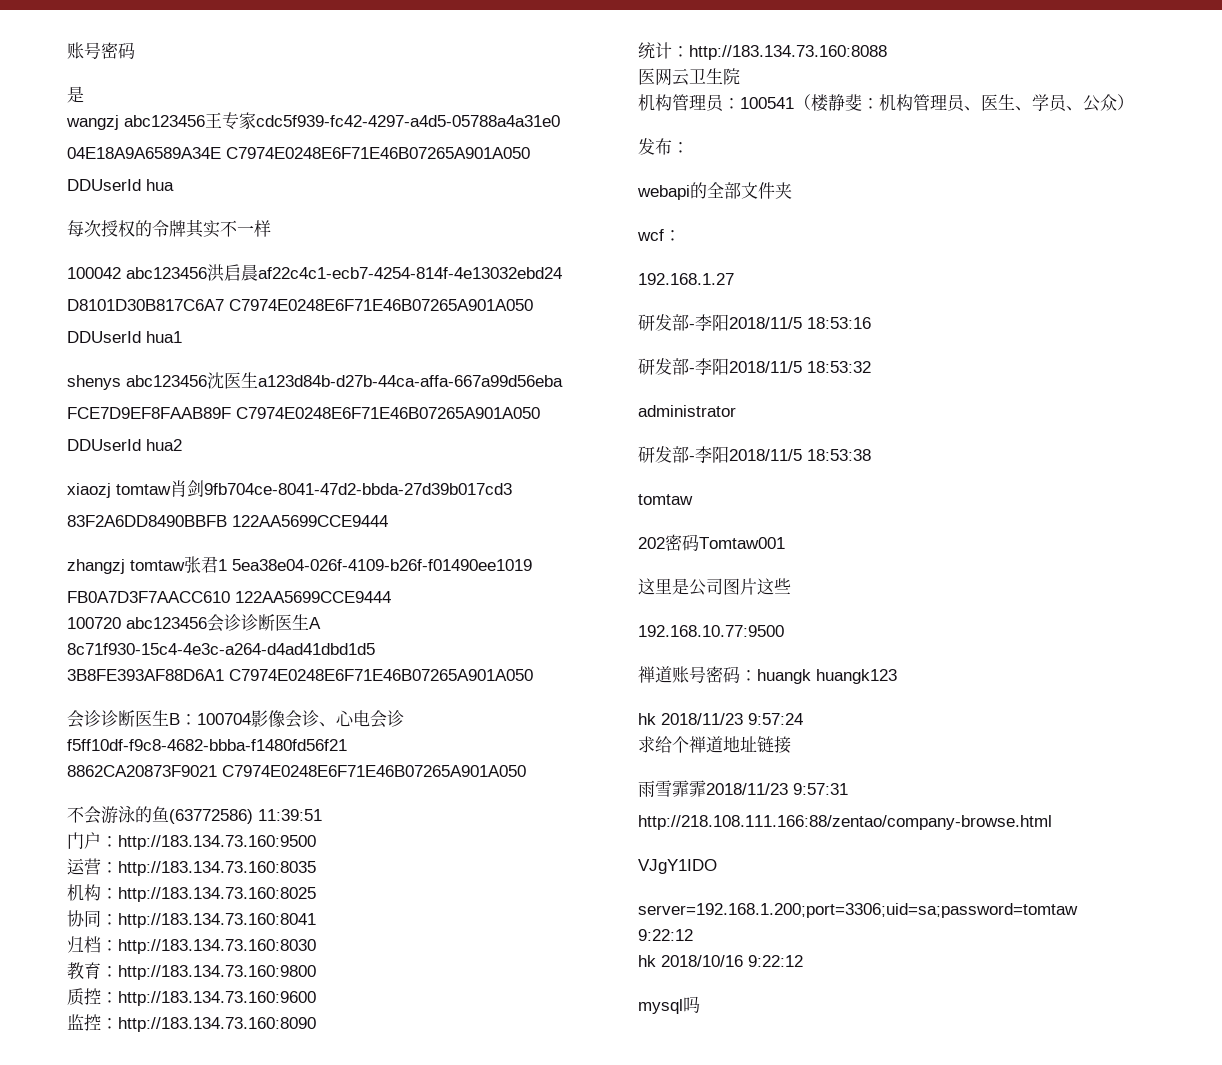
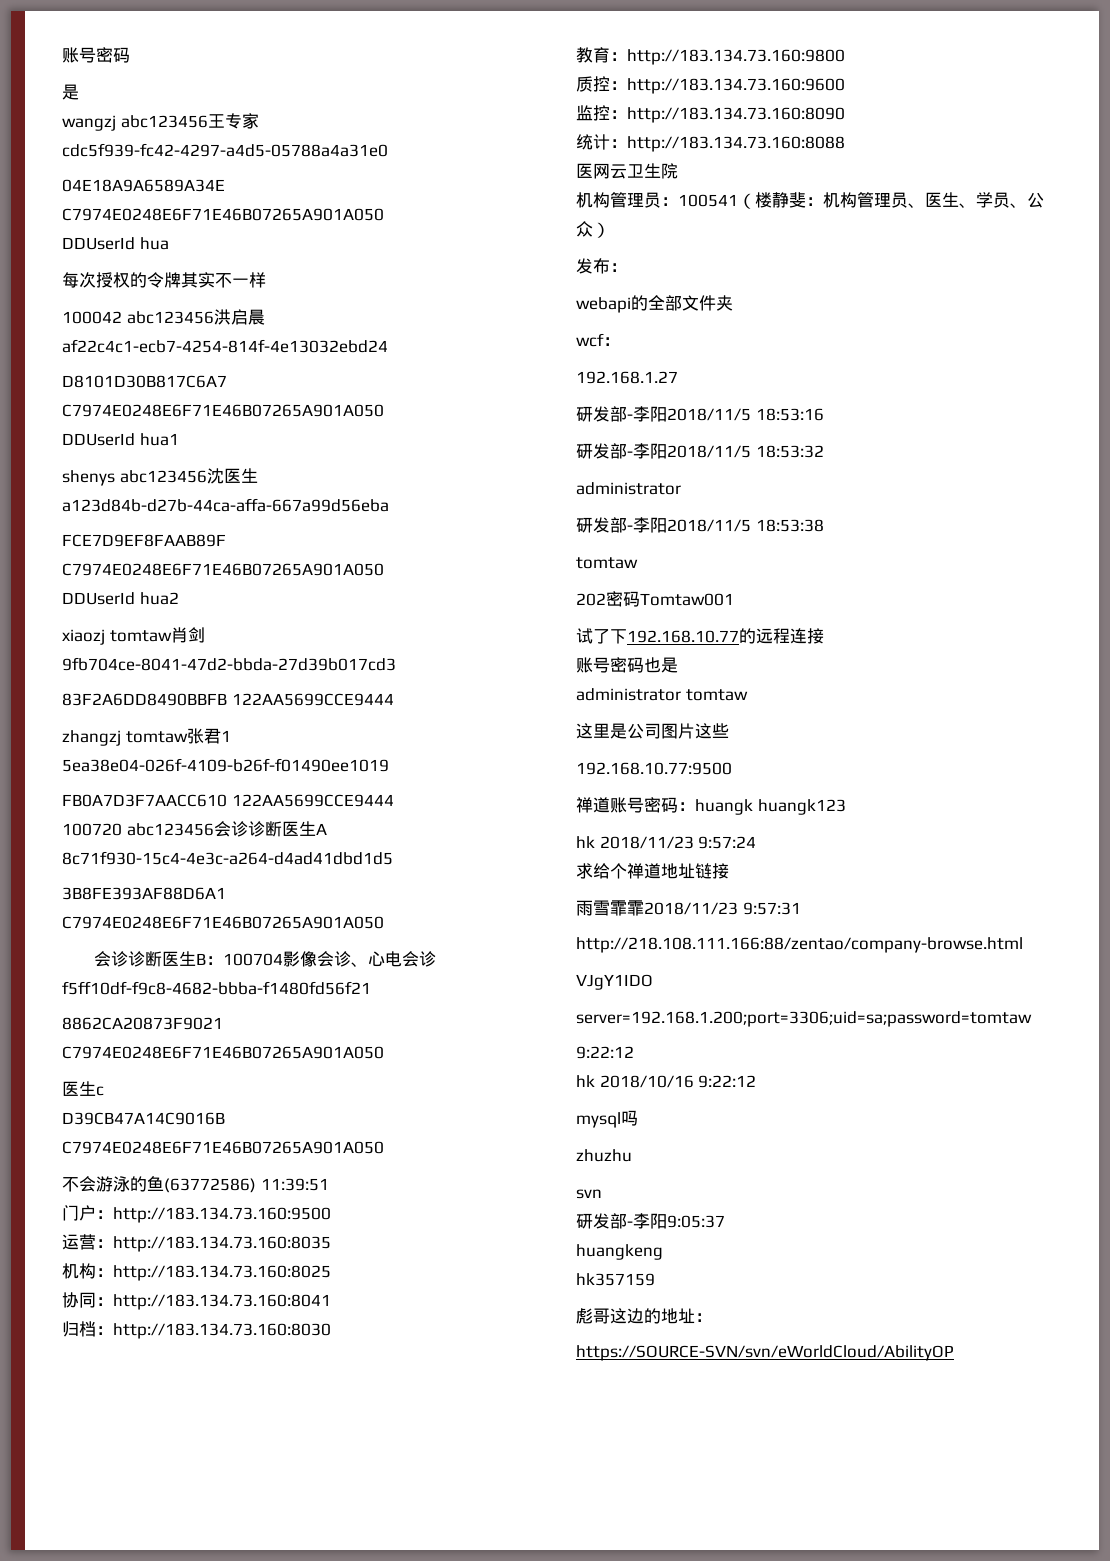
(526, 771) none -> [62,1081,104,1096] [62,1112,225,1125] [62,1141,384,1154] // 医生c // D39CB47A14C9016B C7974E0248E6F71E46B07265A901A050
(785, 543) none -> [576,628,824,644] [576,657,678,673] [576,688,748,701] // 试了下192.168.10.77的远程连接 // 账号密码也是 // administrator tomtaw
(700, 1004) none -> [576,1149,632,1162] [576,1189,602,1199] [576,1213,725,1229] [576,1244,663,1260] [576,1273,655,1286] [576,1308,712,1324] [576,1345,954,1361] // zhuzhu // svn // 研发部-李阳9:05:37 // huangkeng // hk357159 // 彪哥这边的地址： // https://SOURCE-SVN/svn/eWorldCloud/AbilityOP

